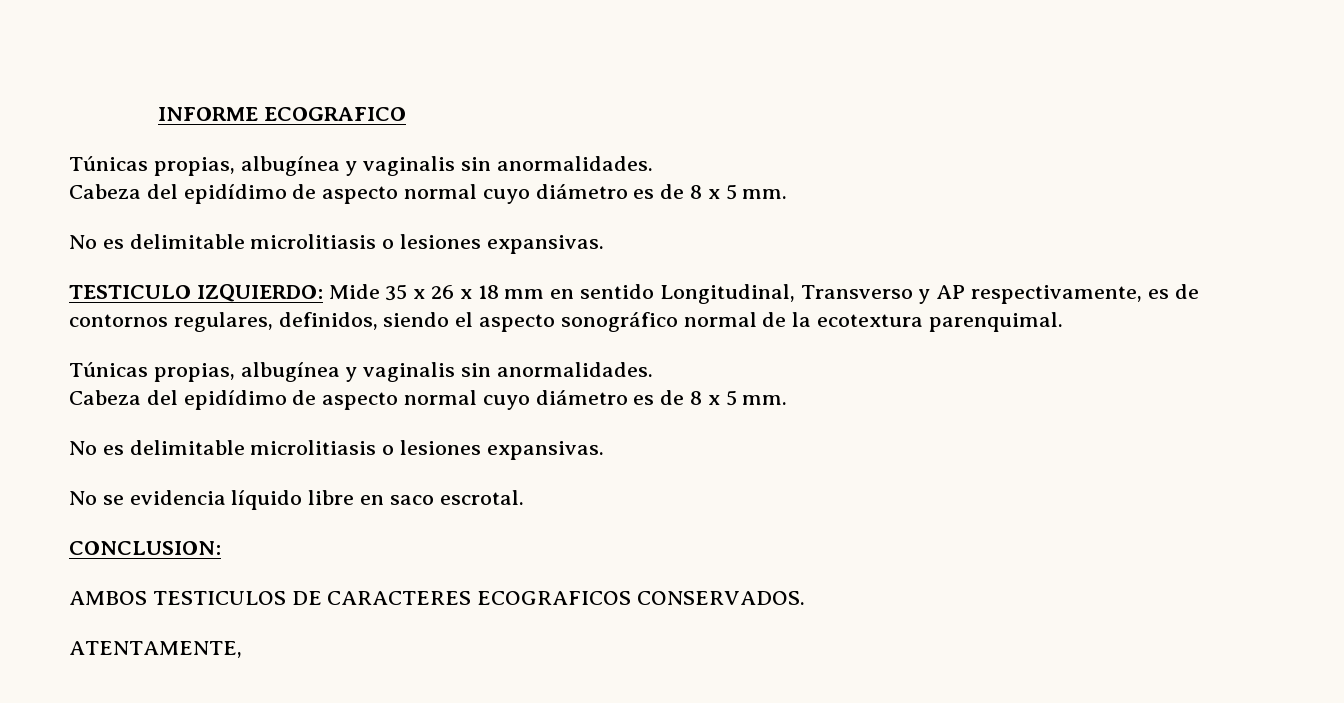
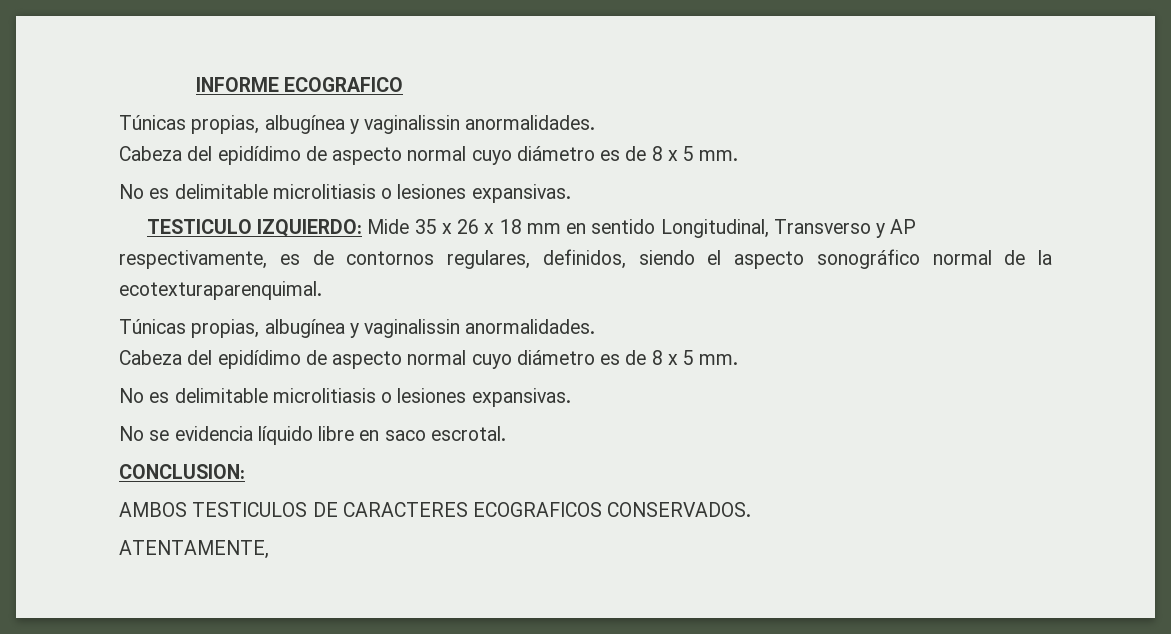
[363,156,492,176] vaginalis sin -> [364,115,461,134] vaginalissin
[817,312,1063,332] [69,362,492,382] ecotextura parenquimal. // Túnicas propias, albugínea y vaginalis sin -> [119,281,322,300] [119,319,461,338] ecotexturaparenquimal. // Túnicas propias, albugínea y vaginalissin

